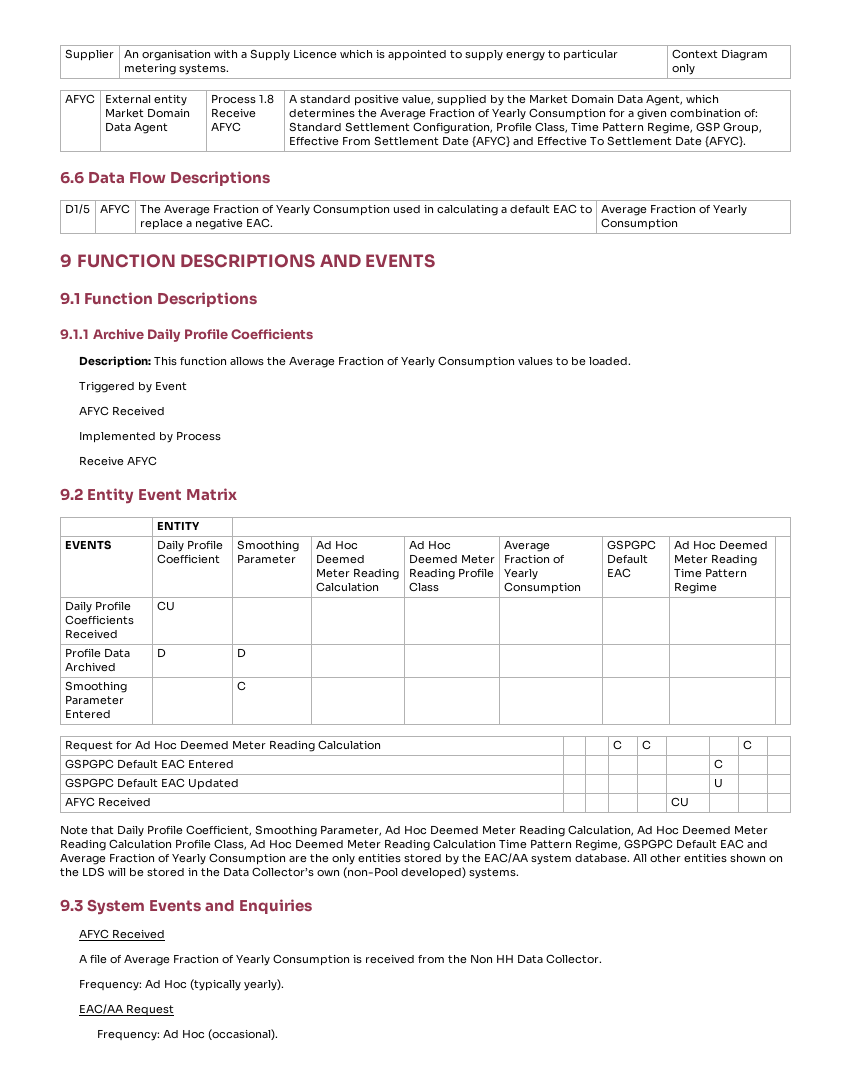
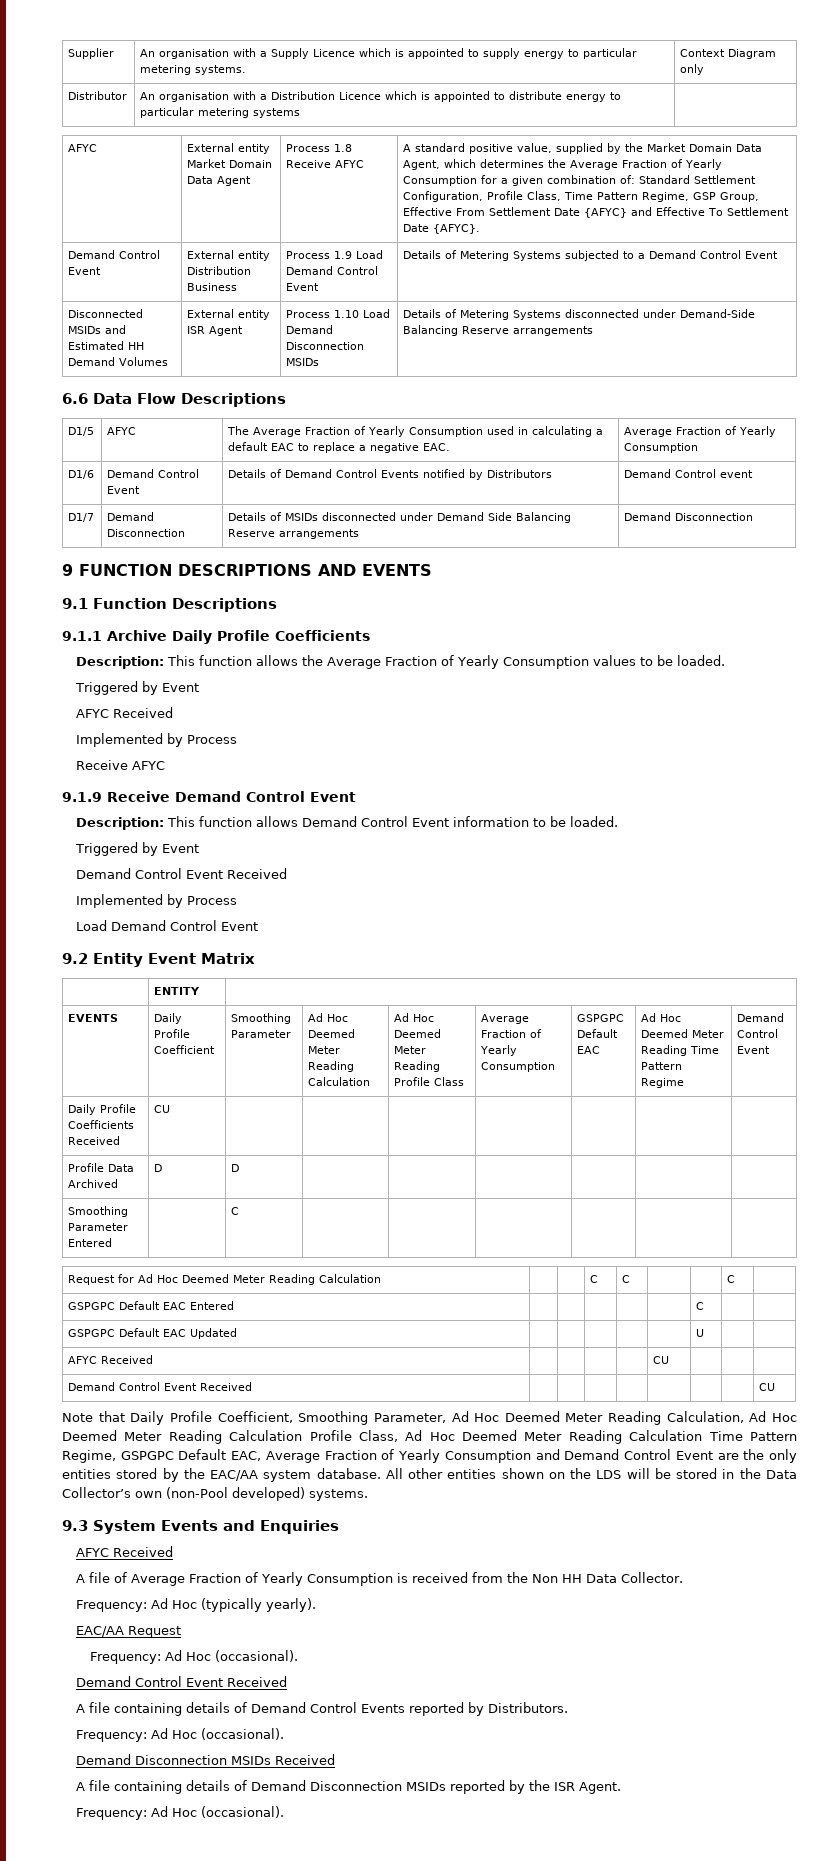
(695, 69) none -> [68,91,128,100] [140,91,622,102] [140,107,301,118] // Distributor | An organisation with a Distribution Licence which is appointed to distribute energy to particular metering systems |
(746, 142) none -> [68,250,161,259] [68,267,102,275] [187,250,271,261] [187,266,252,275] [187,283,238,291] [286,250,384,259] [286,266,379,275] [286,283,320,291] [403,250,779,261] [68,309,144,318] [68,325,127,334] [68,341,145,350] [68,357,169,366] [187,309,271,320] [187,326,244,336] [286,309,391,318] [286,325,334,334] [286,342,365,350] [286,358,320,366] [403,309,756,320] [403,325,594,336] // Demand Control Event | External entity Distribution Business | Process 1.9 Load Demand Control Event | Details of Metering Systems subjected to a Demand Control Event // Disconnected MSIDs and Estimated HH Demand Volumes | External entity ISR Agent | Process 1.10 Load Demand Disconnection MSIDs | Details of Metering Systems disconnected under Demand-Side Balancing Reserve arrangements
(678, 224) none -> [68,470,95,479] [107,469,200,478] [107,486,141,494] [228,469,553,480] [624,469,754,478] [68,513,95,522] [107,512,155,521] [107,529,186,537] [228,512,572,523] [228,529,360,539] [624,512,754,521] // D1/6 | Demand Control Event | Details of Demand Control Events notified by Distributors | Demand Control event // D1/7 | Demand Disconnection | Details of MSIDs disconnected under Demand Side Balancing Reserve arrangements | Demand Disconnection
(157, 461) none -> [62,791,356,802] [75,816,618,830] [74,842,199,856] [75,868,287,879] [75,894,237,908] [75,920,258,931] // 9.1.9 Receive Demand Control Event // Description: This function allows Demand Control Event information to be loaded. // Triggered by Event // Demand Control Event Received // Implemented by Process // Load Demand Control Event
(717, 588) none -> [737,1013,785,1022] [737,1029,779,1038] [737,1046,771,1054] Demand Control Event
(689, 802) none -> [68,1382,253,1391] [759,1383,776,1391] // Demand Control Event Received | | | | | | | | CU
[720,839,768,849] [60,853,286,865] EAC and Average Fraction of Yearly Consumption -> [231,1449,713,1463] EAC, Average Fraction of Yearly Consumption and Demand Control Event
(279, 1035) none -> [75,1676,287,1687] [75,1702,568,1716] [75,1728,284,1742] [75,1754,335,1765] [75,1780,621,1794] [75,1806,284,1820] // Demand Control Event Received // A file containing details of Demand Control Events reported by Distributors. // Frequency: Ad Hoc (occasional). // Demand Disconnection MSIDs Received // A file containing details of Demand Disconnection MSIDs reported by the ISR Agent. // Frequency: Ad Hoc (occasional).

